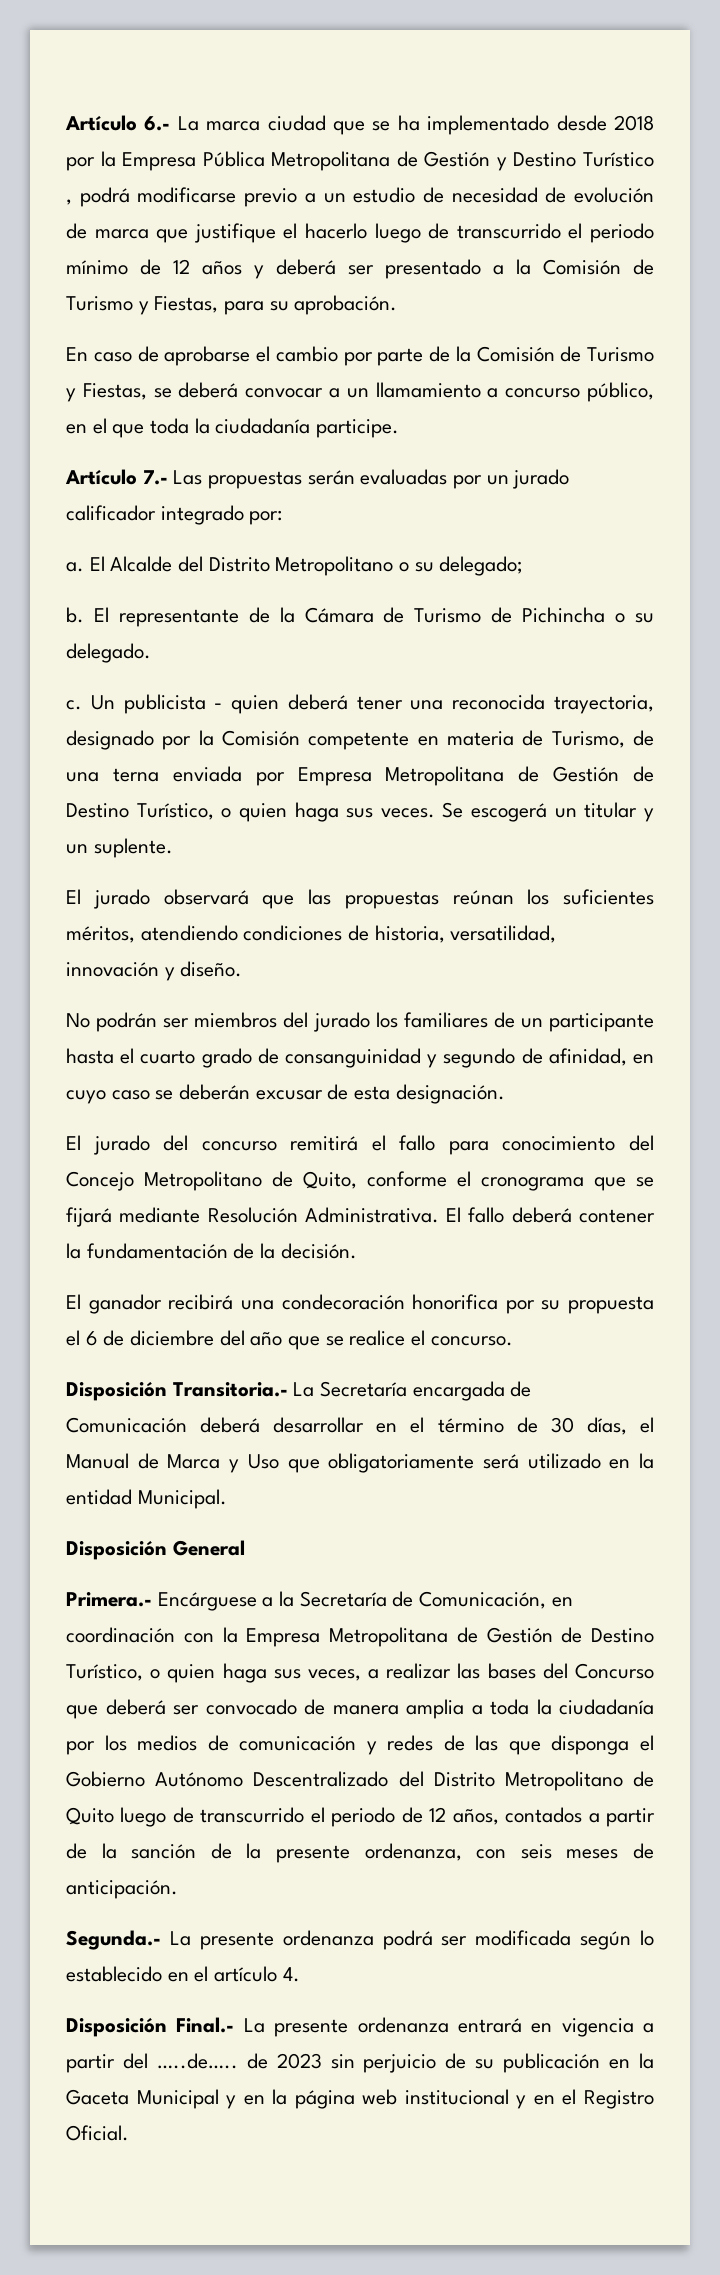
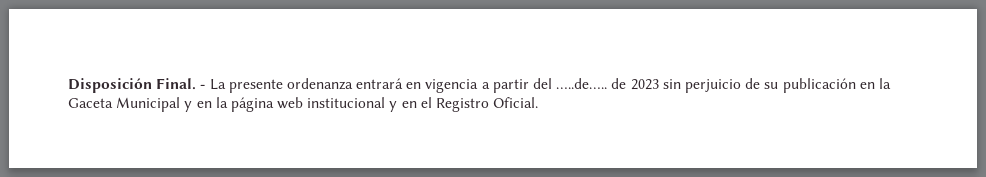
[65,115,654,135] [66,151,654,171] [66,187,654,207] [66,223,655,243] [66,259,654,279] [66,295,398,315] [66,346,654,366] [66,382,654,402] [66,418,400,438] [65,469,570,489] [66,505,283,525] [66,556,524,576] [66,607,654,627] [66,643,151,663] [66,694,654,714] [66,730,654,750] [66,766,654,786] [66,802,654,822] [66,838,173,858] [66,889,654,909] [66,925,557,943] [66,961,243,981] [66,1012,655,1032] [66,1048,654,1068] [66,1084,505,1104] [66,1135,654,1155] [66,1171,654,1191] [66,1207,655,1227] [66,1243,357,1259] [66,1294,654,1314] [66,1330,513,1350] [66,1381,532,1401] [66,1417,654,1435] [66,1453,654,1473] [66,1489,227,1509] [66,1540,245,1560] [66,1591,573,1611] [66,1627,654,1647] [66,1663,654,1683] [66,1699,654,1719] [66,1735,654,1755] [66,1771,655,1791] [66,1807,655,1827] [66,1843,655,1863] [66,1880,178,1899] [66,1930,654,1950] [66,1966,300,1982] [66,2017,235,2037] Artículo 6.- La marca ciudad que se ha implementado desde 2018 por la Empresa Pública Metropolitana de Gestión y Destino Turístico , podrá modificarse previo a un estudio de necesidad de evolución de marca que justifique el hacerlo luego de transcurrido el periodo mínimo de 12 años y deberá ser presentado a la Comisión de Turismo y Fiestas, para su aprobación. // En caso de aprobarse el cambio por parte de la Comisión de Turismo y Fiestas, se deberá convocar a un llamamiento a concurso público, en el que toda la ciudadanía participe. // Artículo 7.- Las propuestas serán evaluadas por un jurado calificador integrado por: // a. El Alcalde del Distrito Metropolitano o su delegado; // b. El representante de la Cámara de Turismo de Pichincha o su delegado. // c. Un publicista - quien deberá tener una reconocida trayectoria, designado por la Comisión competente en materia de Turismo, de una terna enviada por Empresa Metropolitana de Gestión de Destino Turístico, o quien haga sus veces. Se escogerá un titular y un suplente. // El jurado observará que las propuestas reúnan los suficientes méritos, atendiendo condiciones de historia, versatilidad, innovación y diseño. // No podrán ser miembros del jurado los familiares de un participante hasta el cuarto grado de consanguinidad y segundo de afinidad, en cuyo caso se deberán excusar de esta designación. // El jurado del concurso remitirá el fallo para conocimiento del Concejo Metropolitano de Quito, conforme el cronograma que se fijará mediante Resolución Administrativa. El fallo deberá contener la fundamentación de la decisión. // El ganador recibirá una condecoración honorifica por su propuesta el 6 de diciembre del año que se realice el concurso. // Disposición Transitoria.- La Secretaría encargada de Comunicación deberá desarrollar en el término de 30 días, el Manual de Marca y Uso que obligatoriamente será utilizado en la entidad Municipal. // Disposición General // Primera.- Encárguese a la Secretaría de Comunicación, en coordinación con la Empresa Metropolitana de Gestión de Destino Turístico, o quien haga sus veces, a realizar las bases del Concurso que deberá ser convocado de manera amplia a toda la ciudadanía por los medios de comunicación y redes de las que disponga el Gobierno Autónomo Descentralizado del Distrito Metropolitano de Quito luego de transcurrido el periodo de 12 años, contados a partir de la sanción de la presente ordenanza, con seis meses de anticipación. // Segunda.- La presente ordenanza podrá ser modificada según lo establecido en el artículo 4. // Disposición Final.- -> [68,78,206,93] Disposición Final. -

